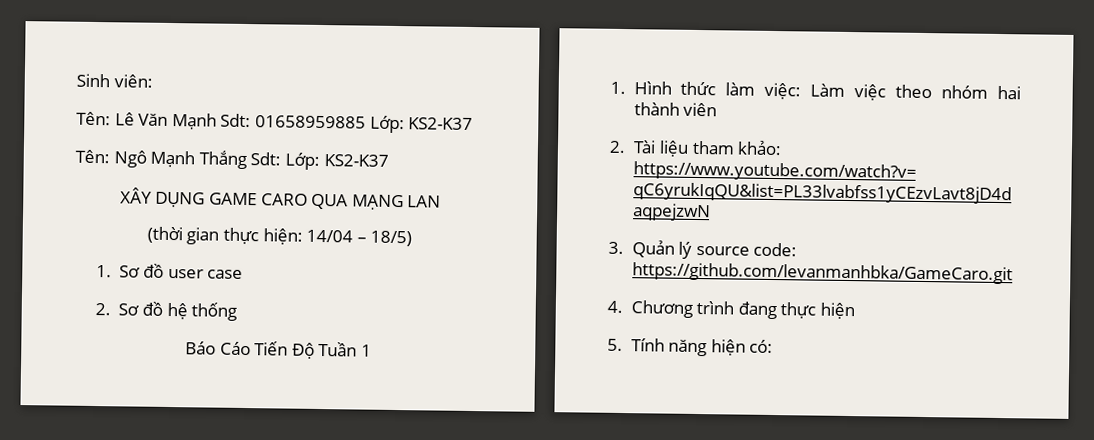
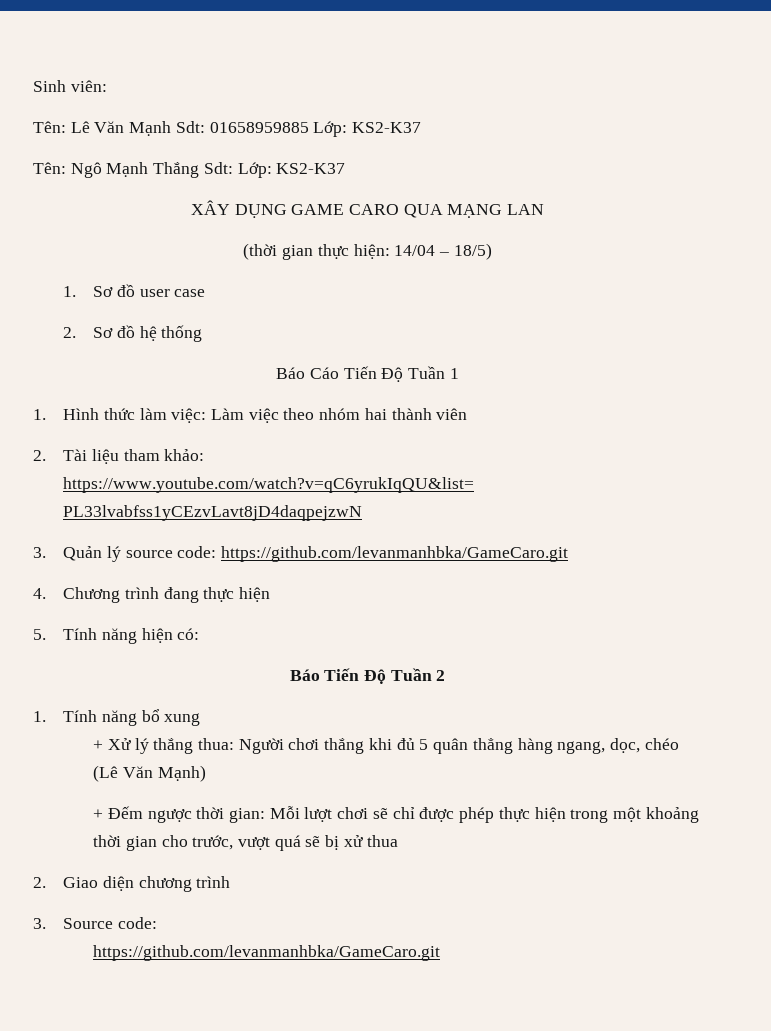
(774, 346) none -> [289,668,446,684] [33,709,201,726] [93,738,679,754] [93,765,206,782] [93,806,699,823] [93,835,398,851] [33,876,231,892] [33,917,157,929] [93,945,441,961] // Báo Tiến Độ Tuần 2 // 1. Tính năng bổ xung // + Xử lý thắng thua: Người chơi thắng khi đủ 5 quân thẳng hàng ngang, dọc, chéo (Lê Văn Mạnh) // + Đếm ngược thời gian: Mỗi lượt chơi sẽ chỉ được phép thực hiện trong một khoảng thời gian cho trước, vượt quá sẽ bị xử thua // 2. Giao diện chương trình // 3. Source code: // https://github.com/levanmanhbka/GameCaro.git

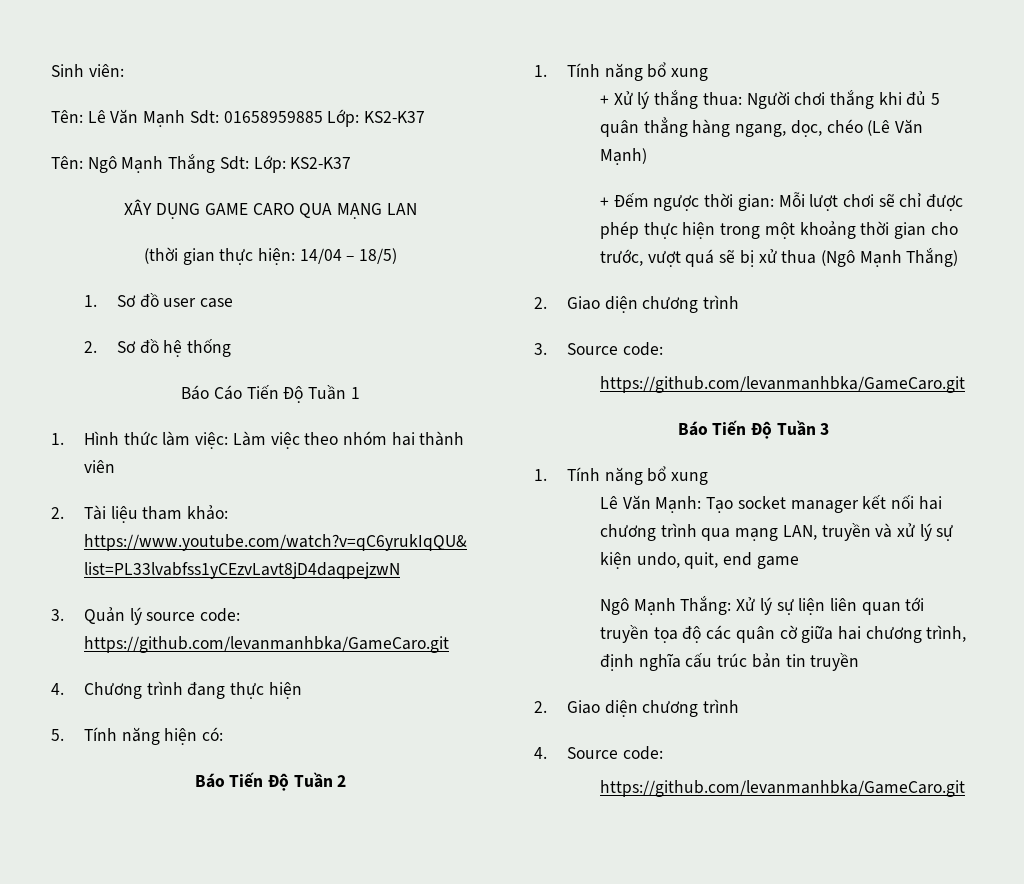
(398, 841) none -> [820,248,959,267] (Ngô Mạnh Thắng)
(441, 953) none -> [677,420,830,439] [534,466,709,485] [599,495,942,513] [599,523,954,541] [599,552,799,569] [599,596,925,615] [599,625,967,643] [599,653,860,671] [534,699,740,717] [534,746,663,760] [599,780,965,797] // Báo Tiến Độ Tuần 3 // 1. Tính năng bổ xung // Lê Văn Mạnh: Tạo socket manager kết nối hai chương trình qua mạng LAN, truyền và xử lý sự kiện undo, quit, end game // Ngô Mạnh Thắng: Xử lý sự liện liên quan tới truyền tọa độ các quân cờ giữa hai chương trình, định nghĩa cấu trúc bản tin truyền // 2. Giao diện chương trình // 4. Source code: // https://github.com/levanmanhbka/GameCaro.git

